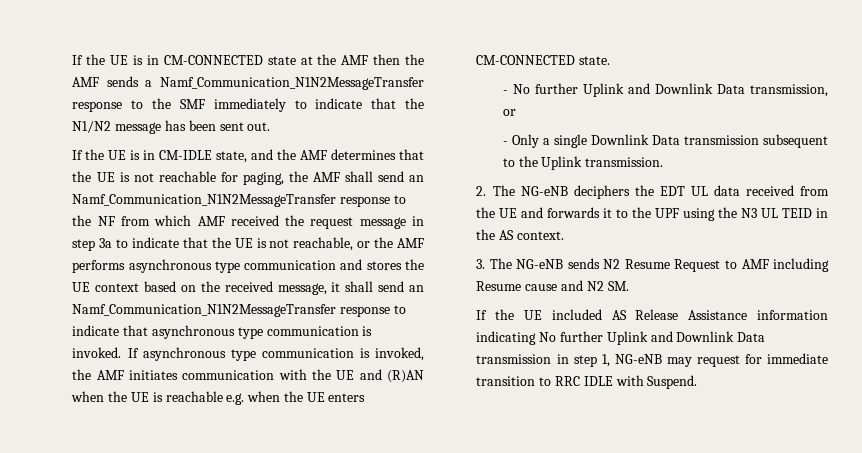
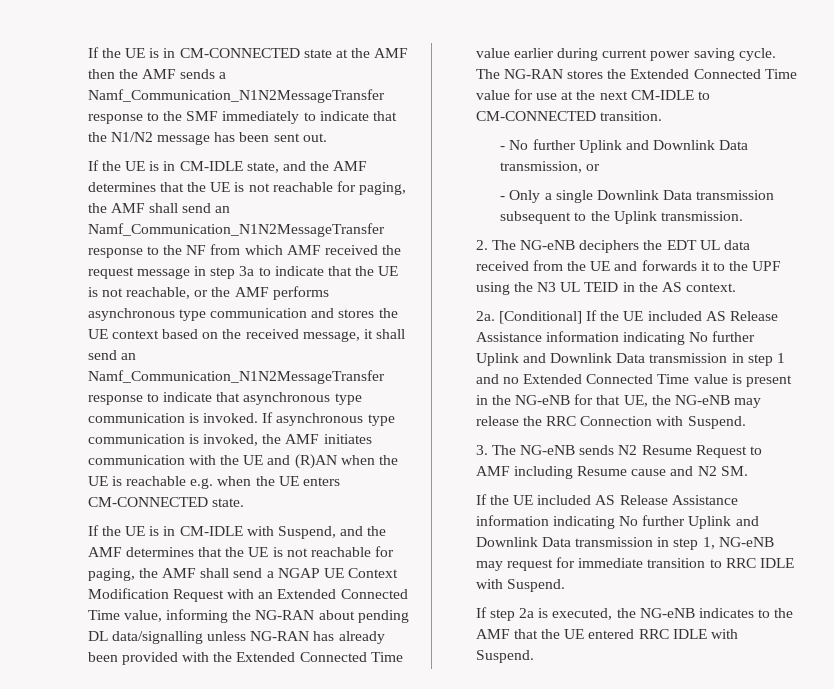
(611, 60) none -> [87,525,387,539] [87,546,395,557] [87,568,399,581] [87,588,408,602] [87,609,409,623] [87,631,385,644] [87,652,403,665] [475,48,776,61] [475,69,797,79] [475,89,710,100] [475,111,662,121] // If the UE is in CM-IDLE with Suspend, and the AMF determines that the UE is not reachable for paging, the AMF shall send a NGAP UE Context Modification Request with an Extended Connected Time value, informing the NG-RAN about pending DL data/signalling unless NG-RAN has already been provided with the Extended Connected Time value earlier during current power saving cycle. The NG-RAN stores the Extended Connected Time value for use at the next CM-IDLE to CM-CONNECTED transition.
(565, 235) none -> [475,310,778,324] [475,331,756,345] [475,353,785,366] [475,374,792,387] [475,394,762,408] [475,416,746,429] // 2a. [Conditional] If the UE included AS Release Assistance information indicating No further Uplink and Downlink Data transmission in step 1 and no Extended Connected Time value is present in the NG-eNB for that UE, the NG-eNB may release the RRC Connection with Suspend.
(698, 382) none -> [475,607,794,621] [475,629,738,639] [475,650,534,663] // If step 2a is executed, the NG-eNB indicates to the AMF that the UE entered RRC IDLE with Suspend.

